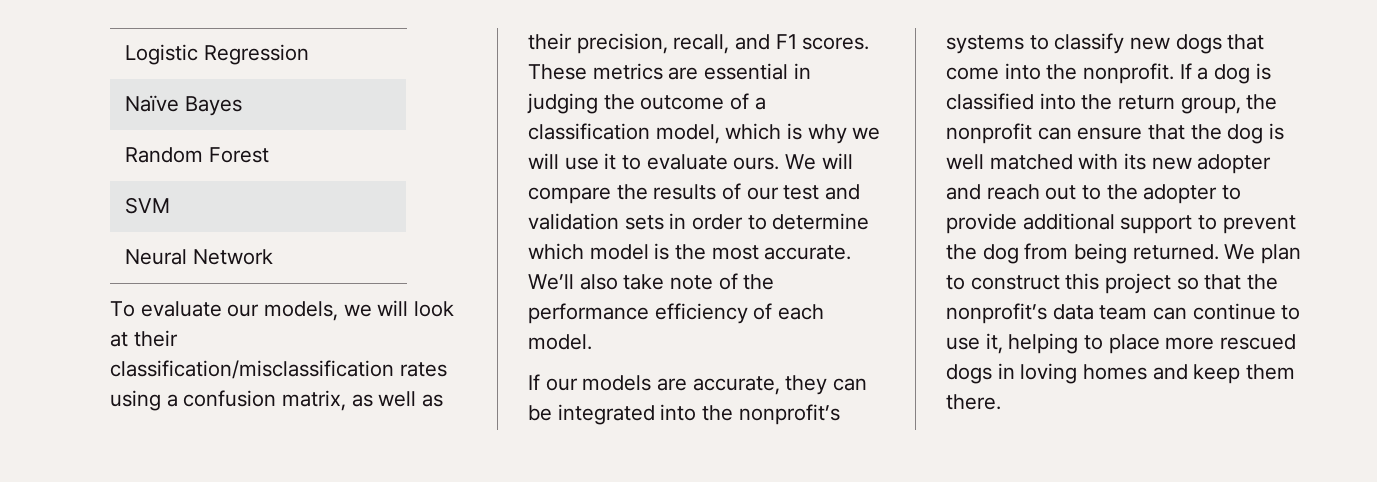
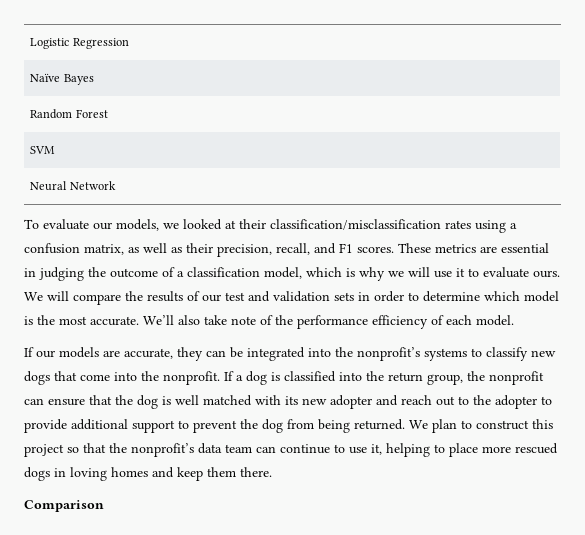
[377,300,455,317] will look -> [183,219,222,230] looked
(1001, 402) none -> [24,500,104,512] // Comparison

